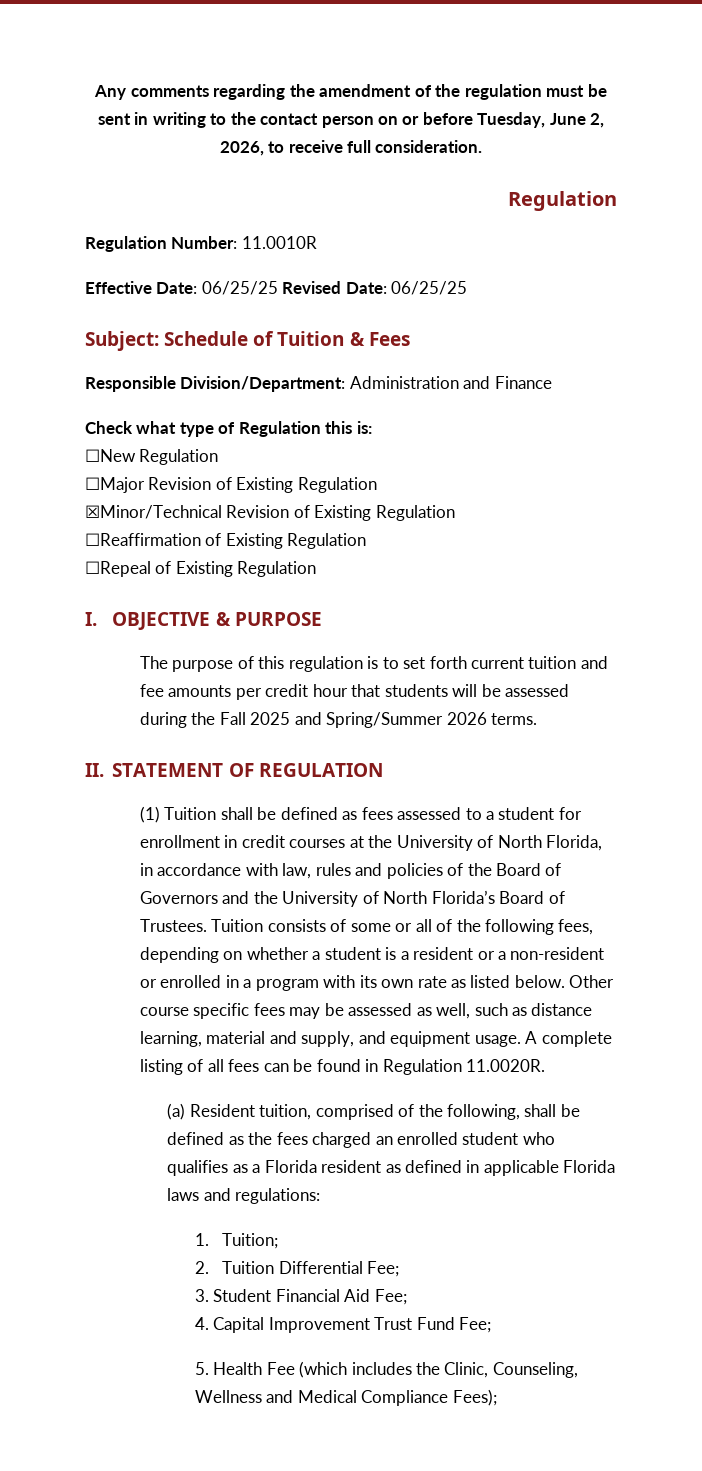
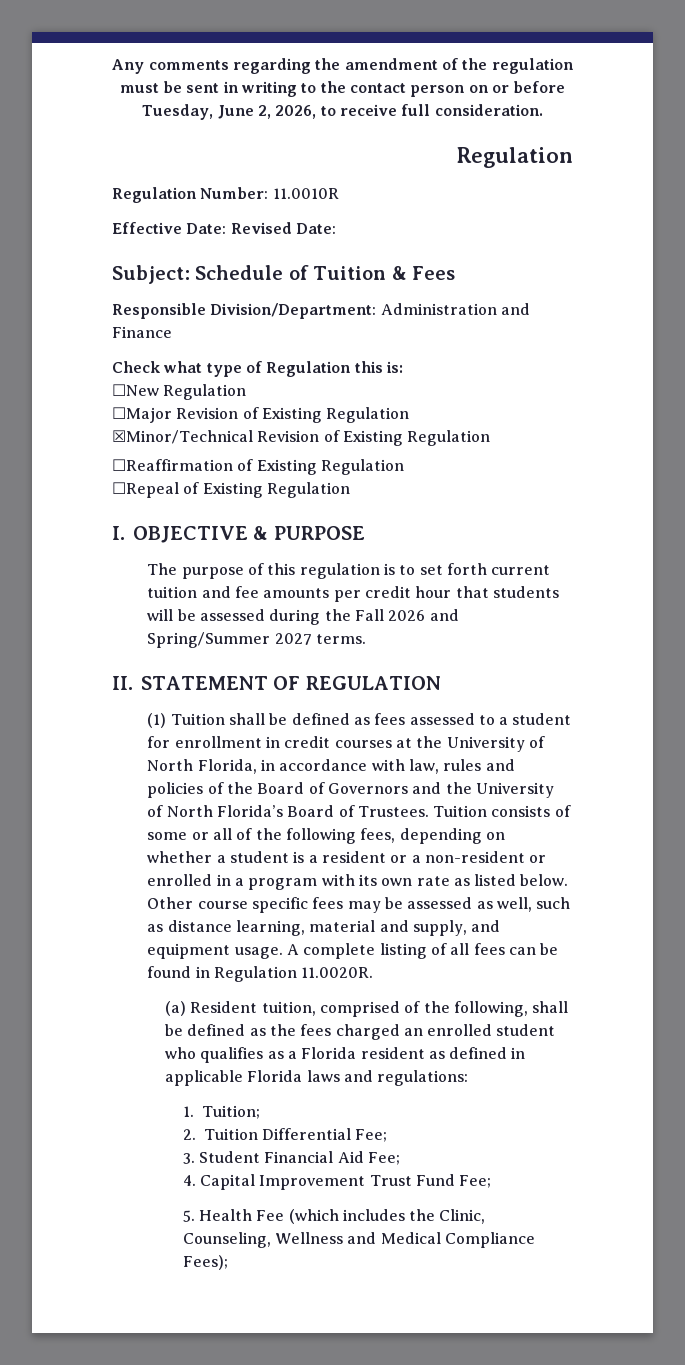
[201,281,278,295] 06/25/25 -> (227, 228) none
[391,281,468,295] 06/25/25 -> (336, 228) none
[250,712,291,725] 2025 -> [388,610,426,621] 2026
[446,712,487,725] 2026 -> [274,633,312,645] 2027

